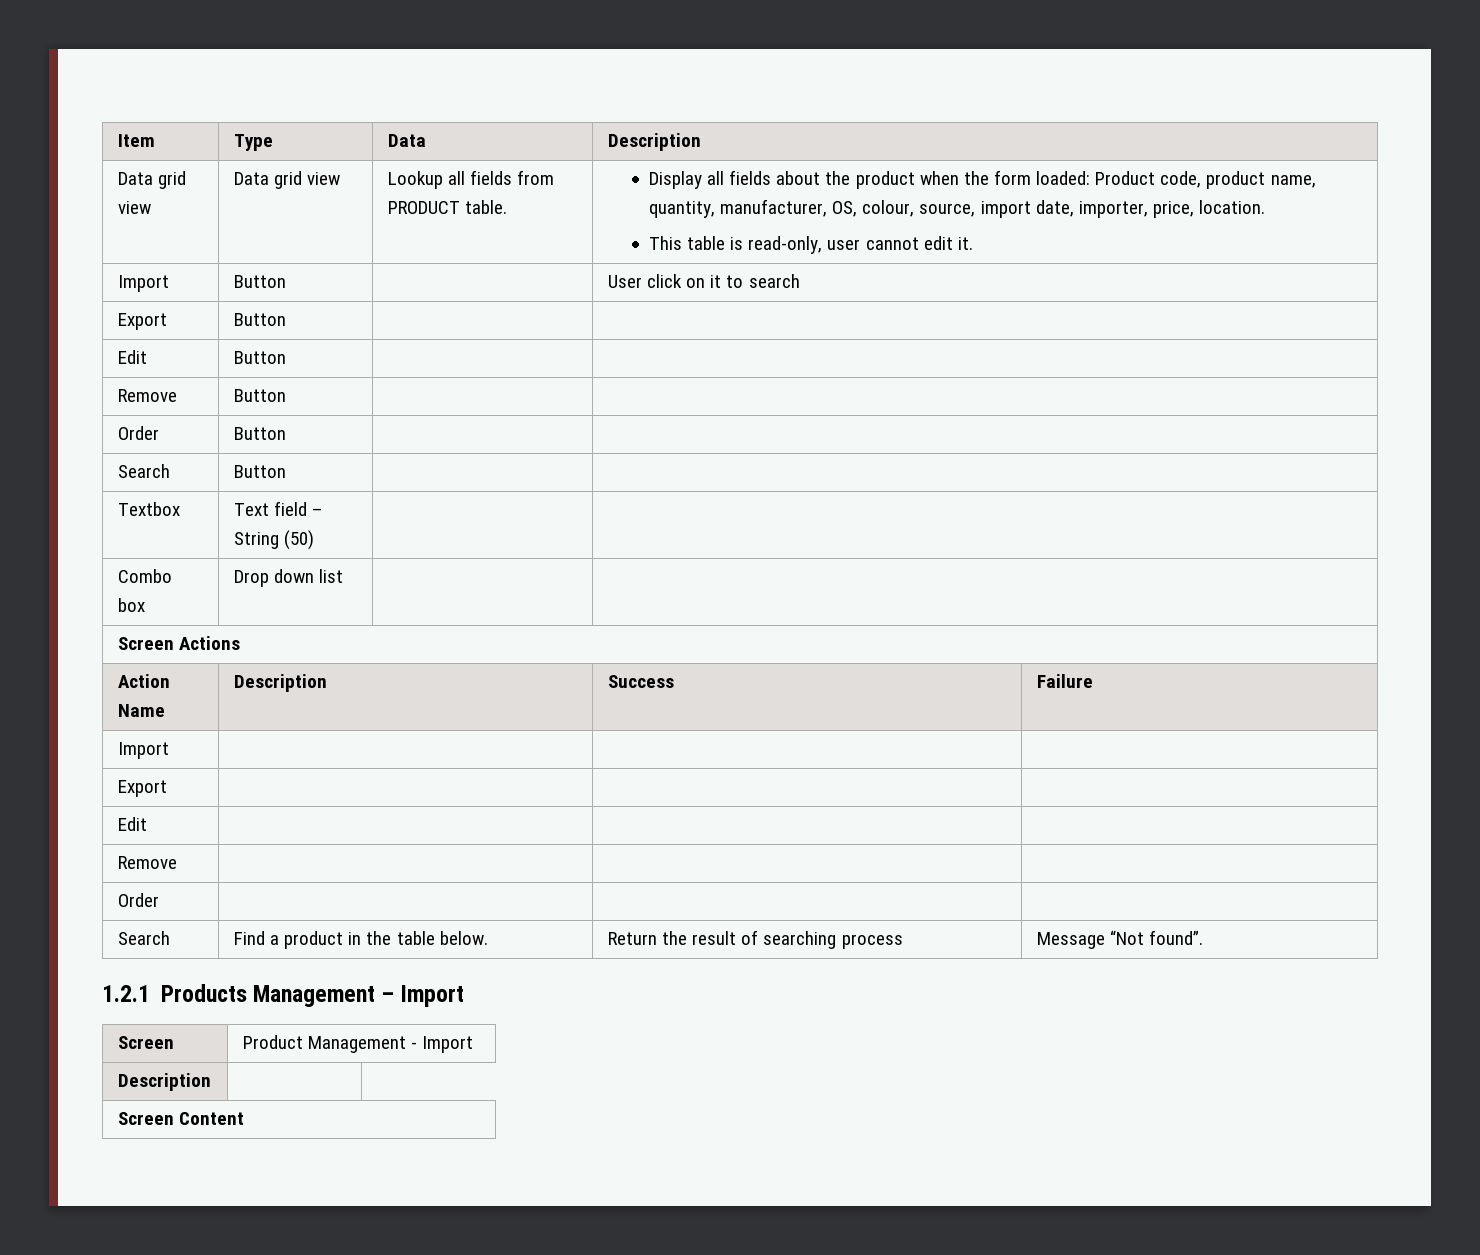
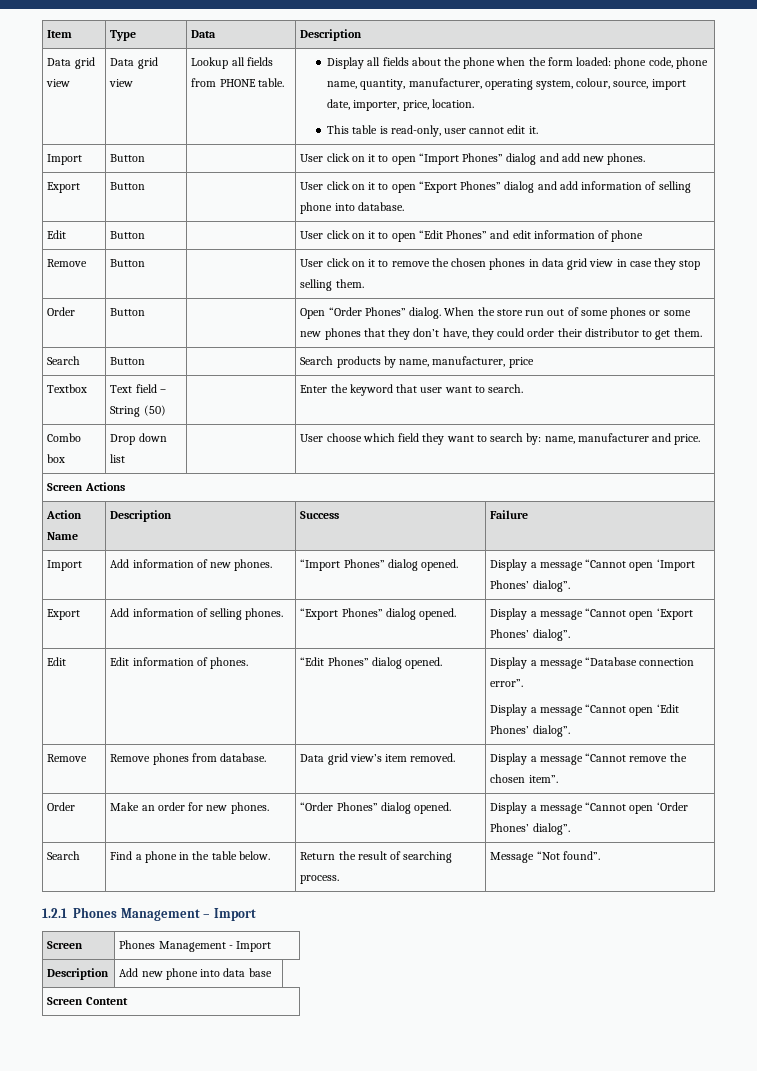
[387,201,460,214] PRODUCT -> [219,79,256,87] PHONE
[855,171,915,189] product -> [463,57,496,69] phone
[1095,171,1266,189] Product code, product -> [614,57,708,69] phone code, phone
[832,201,858,217] OS, -> [484,79,573,90] operating system,
[748,274,800,288] [117,313,167,330] [233,313,286,326] [117,350,147,364] [233,351,286,364] [117,389,177,402] [233,389,286,402] [117,426,159,440] [233,427,286,440] [117,464,170,478] [233,465,286,478] search // Export | Button | | // Edit | Button | | // Remove | Button | | // Order | Button | | // Search | Button | | -> [391,153,646,165] [47,182,81,193] [110,182,146,190] [300,181,691,193] [300,202,404,214] [47,230,67,239] [110,231,146,239] [300,230,644,242] [47,259,88,267] [110,259,146,267] [300,258,701,270] [300,279,364,291] [47,307,76,316] [110,308,146,316] [300,307,691,319] [300,328,702,340] [47,356,81,365] [110,357,146,365] [300,356,534,368] open “Import Phones” dialog and add new phones. // Export | Button | | User click on it to open “Export Phones” dialog and add information of selling phone into database. // Edit | Button | | User click on it to open “Edit Phones” and edit information of phone // Remove | Button | | User click on it to remove the chosen phones in data grid view in case they stop selling them. // Order | Button | | Open “Order Phones” dialog. When the store run out of some phones or some new phones that they don’t have, they could order their distributor to get them. // Search | Button | | Search products by name, manufacturer, price
(315, 540) none -> [300,384,524,396] Enter the keyword that user want to search.
(344, 576) none -> [300,433,701,445] User choose which field they want to search by: name, manufacturer and price.
[117,780,167,797] [117,817,147,831] [117,856,177,869] [117,893,159,907] | | // Export | | | // Edit | | | // Remove | | | // Order | | | -> [110,559,273,571] [300,559,459,571] [490,559,695,571] [490,580,570,592] [47,609,81,620] [110,608,284,620] [300,608,457,620] [490,608,693,620] [490,629,570,641] [47,657,67,666] [110,657,249,669] [300,657,443,669] [490,657,695,669] [490,679,524,687] [490,704,679,716] [490,725,570,737] [47,754,88,762] [110,753,267,765] [300,753,456,765] [490,753,687,765] [490,774,558,783] [47,802,76,811] [110,802,269,814] [300,802,452,814] [490,802,688,814] [490,823,570,835] Add information of new phones. | “Import Phones” dialog opened. | Display a message “Cannot open ‘Import Phones’ dialog”. // Export | Add information of selling phones. | “Export Phones” dialog opened. | Display a message “Cannot open ‘Export Phones’ dialog”. // Edit | Edit information of phones. | “Edit Phones” dialog opened. | Display a message “Database connection error”. // Display a message “Cannot open ‘Edit Phones’ dialog”. // Remove | Remove phones from database. | Data grid view’s item removed. | Display a message “Cannot remove the chosen item”. // Order | Make an order for new phones. | “Order Phones” dialog opened. | Display a message “Cannot open ‘Order Phones’ dialog”.
[284,931,344,949] product -> [144,851,177,863] phone
[841,934,903,949] process -> [300,875,340,884] process.
[160,984,247,1002] Products -> [73,907,117,918] Phones
[242,1035,303,1049] Product -> [119,940,156,949] Phones
(211, 1082) none -> [119,968,272,980] Add new phone into data base

